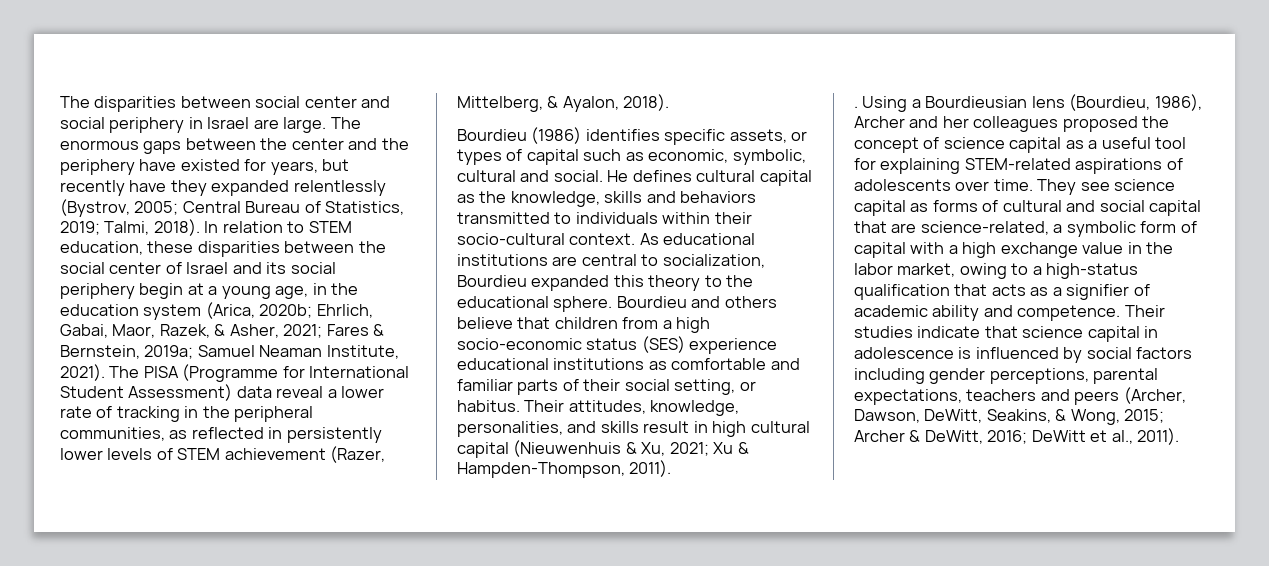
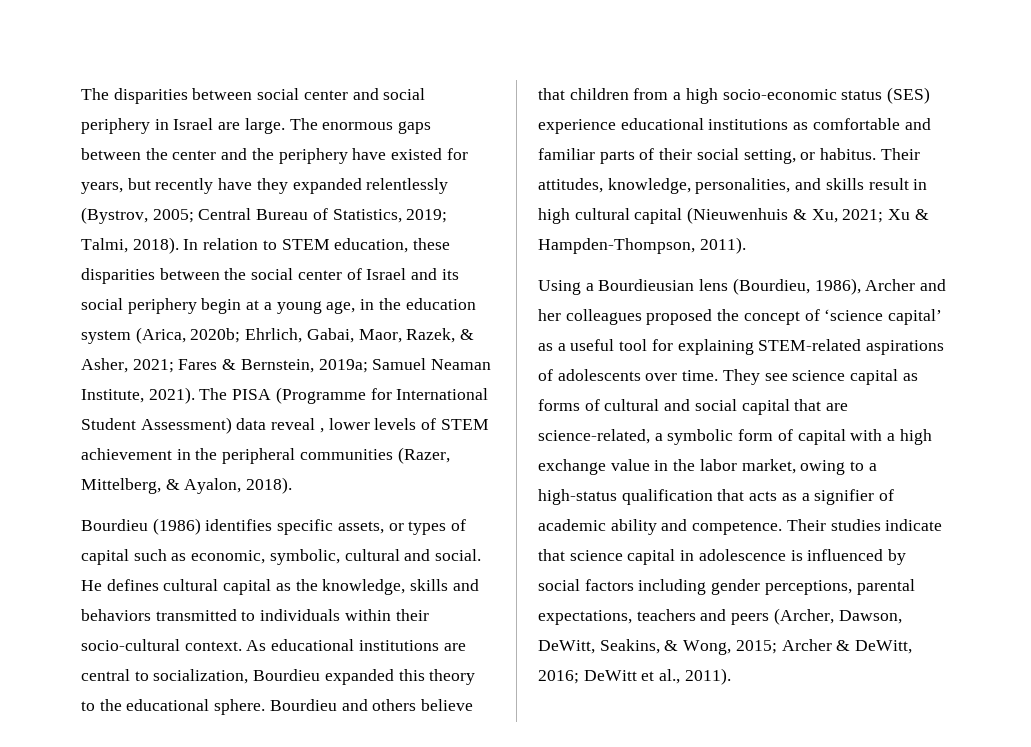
[327,386,385,398] [60,406,314,422] [60,427,382,443] a lower rate of tracking in the peripheral communities, as reflected in persistently -> [319,428,324,433] ,
(326, 454) none -> [176,448,393,464] in the peripheral communities
[854,106,858,108] . -> (746, 245) none
[943,137,1062,153] science capital -> [824,309,943,325] ‘science capital’

